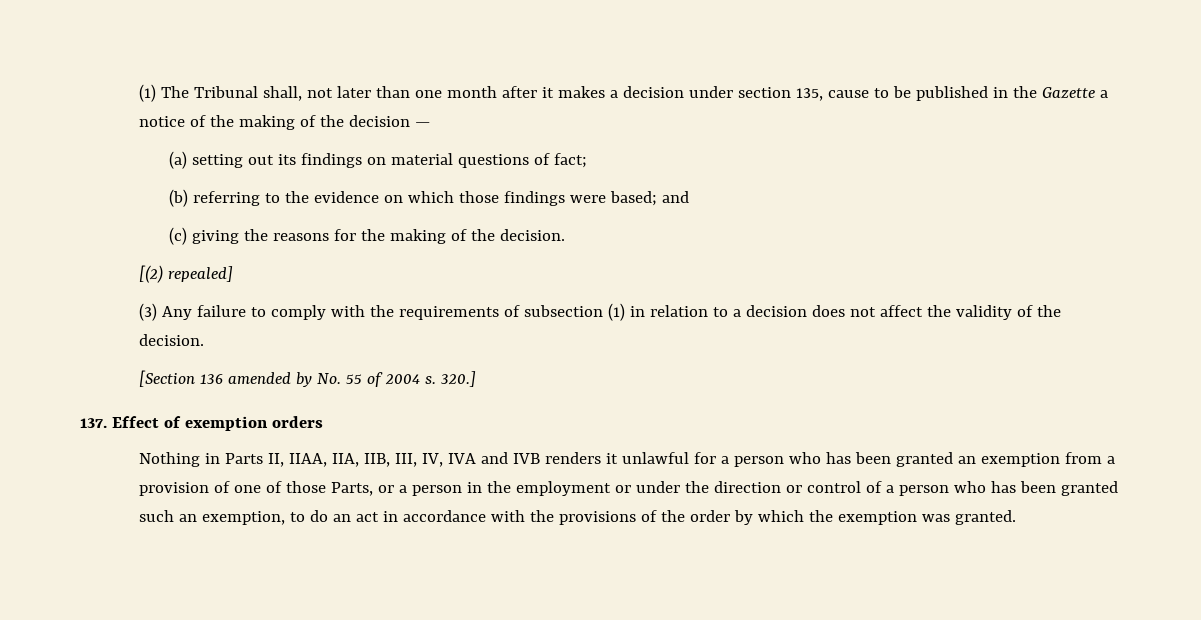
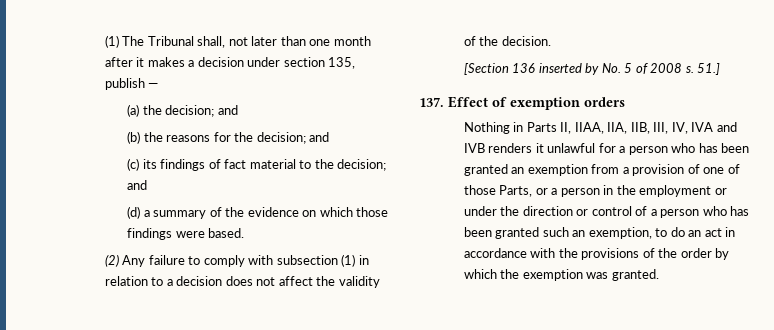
[828,86,1109,101] [139,115,431,130] [169,151,588,169] [169,189,281,207] cause to be published in the Gazette a notice of the making of the decision — // (a) setting out its findings on material questions of fact; // (b) referring to -> [104,78,159,90] [127,104,238,117] [127,131,330,144] [127,158,387,171] [127,180,148,190] [127,206,222,219] publish — // (a) the decision; and // (b) the reasons for the decision; and // (c) its findings of fact material to the decision; and // (d) a summary of
[610,191,690,206] [169,227,566,245] [139,265,234,283] [139,303,158,321] based; and // (c) giving the reasons for the making of the decision. // [(2) repealed] // (3) -> [208,228,245,238] [104,254,119,267] based. // (2)
[370,305,521,320] the requirements of -> (274, 260) none
[228,372,292,384] amended -> [538,63,582,73] inserted
[346,371,477,387] 55 of 2004 s. 320.] -> [624,63,721,75] 5 of 2008 s. 51.]

